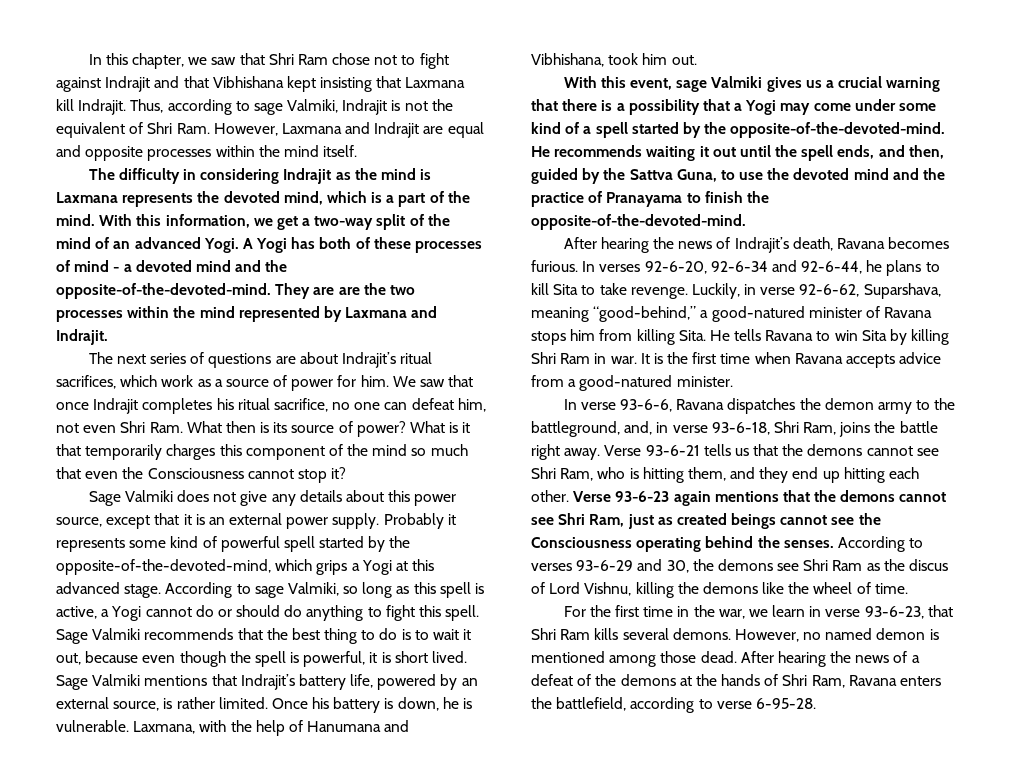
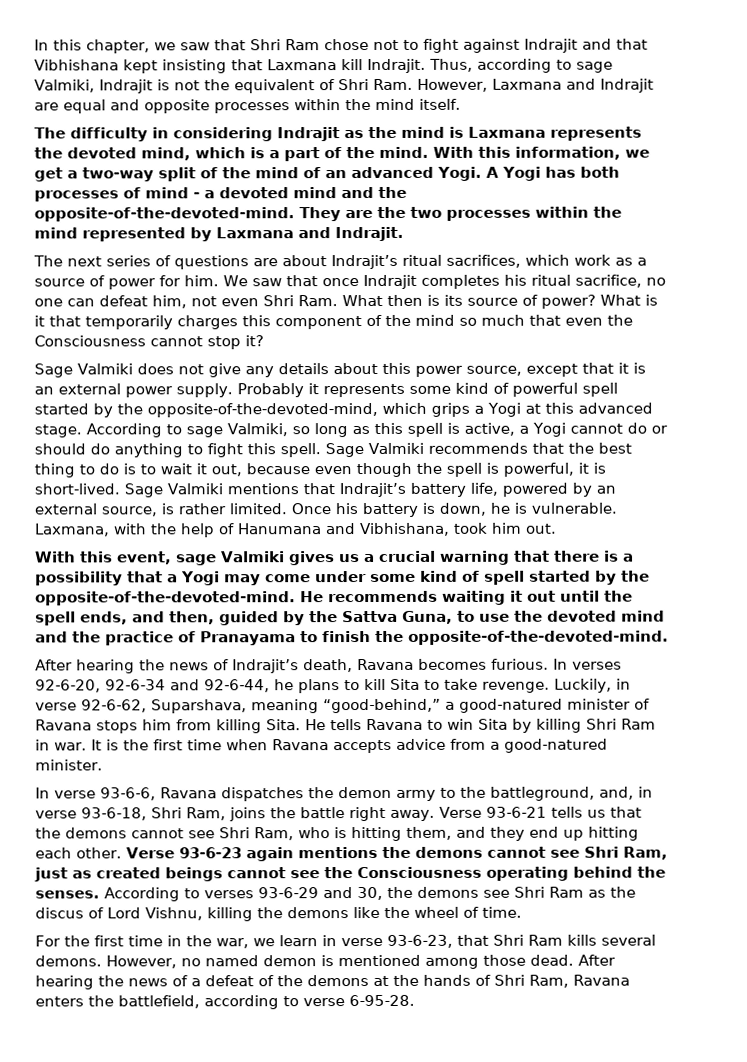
[355,237,411,249] of these -> (620, 172) none
[338,287,360,295] are -> (373, 214) none
[394,651,468,663] short lived. -> [34,483,120,495] short-lived.
[583,126,592,134] a -> (480, 576) none
[782,490,810,502] that -> (378, 852) none

